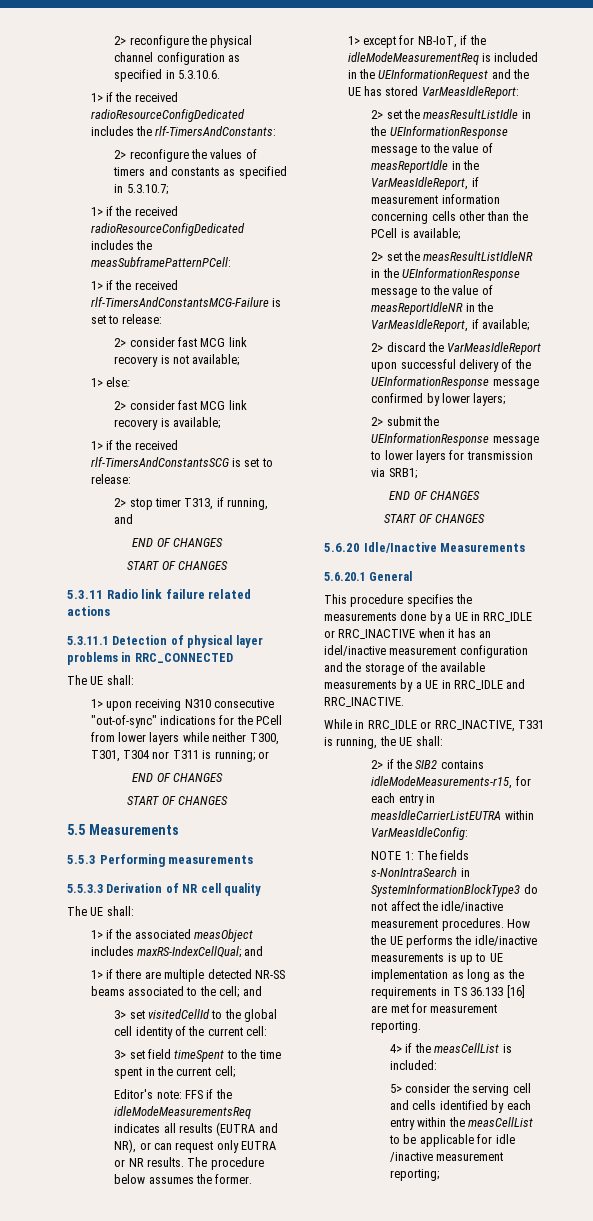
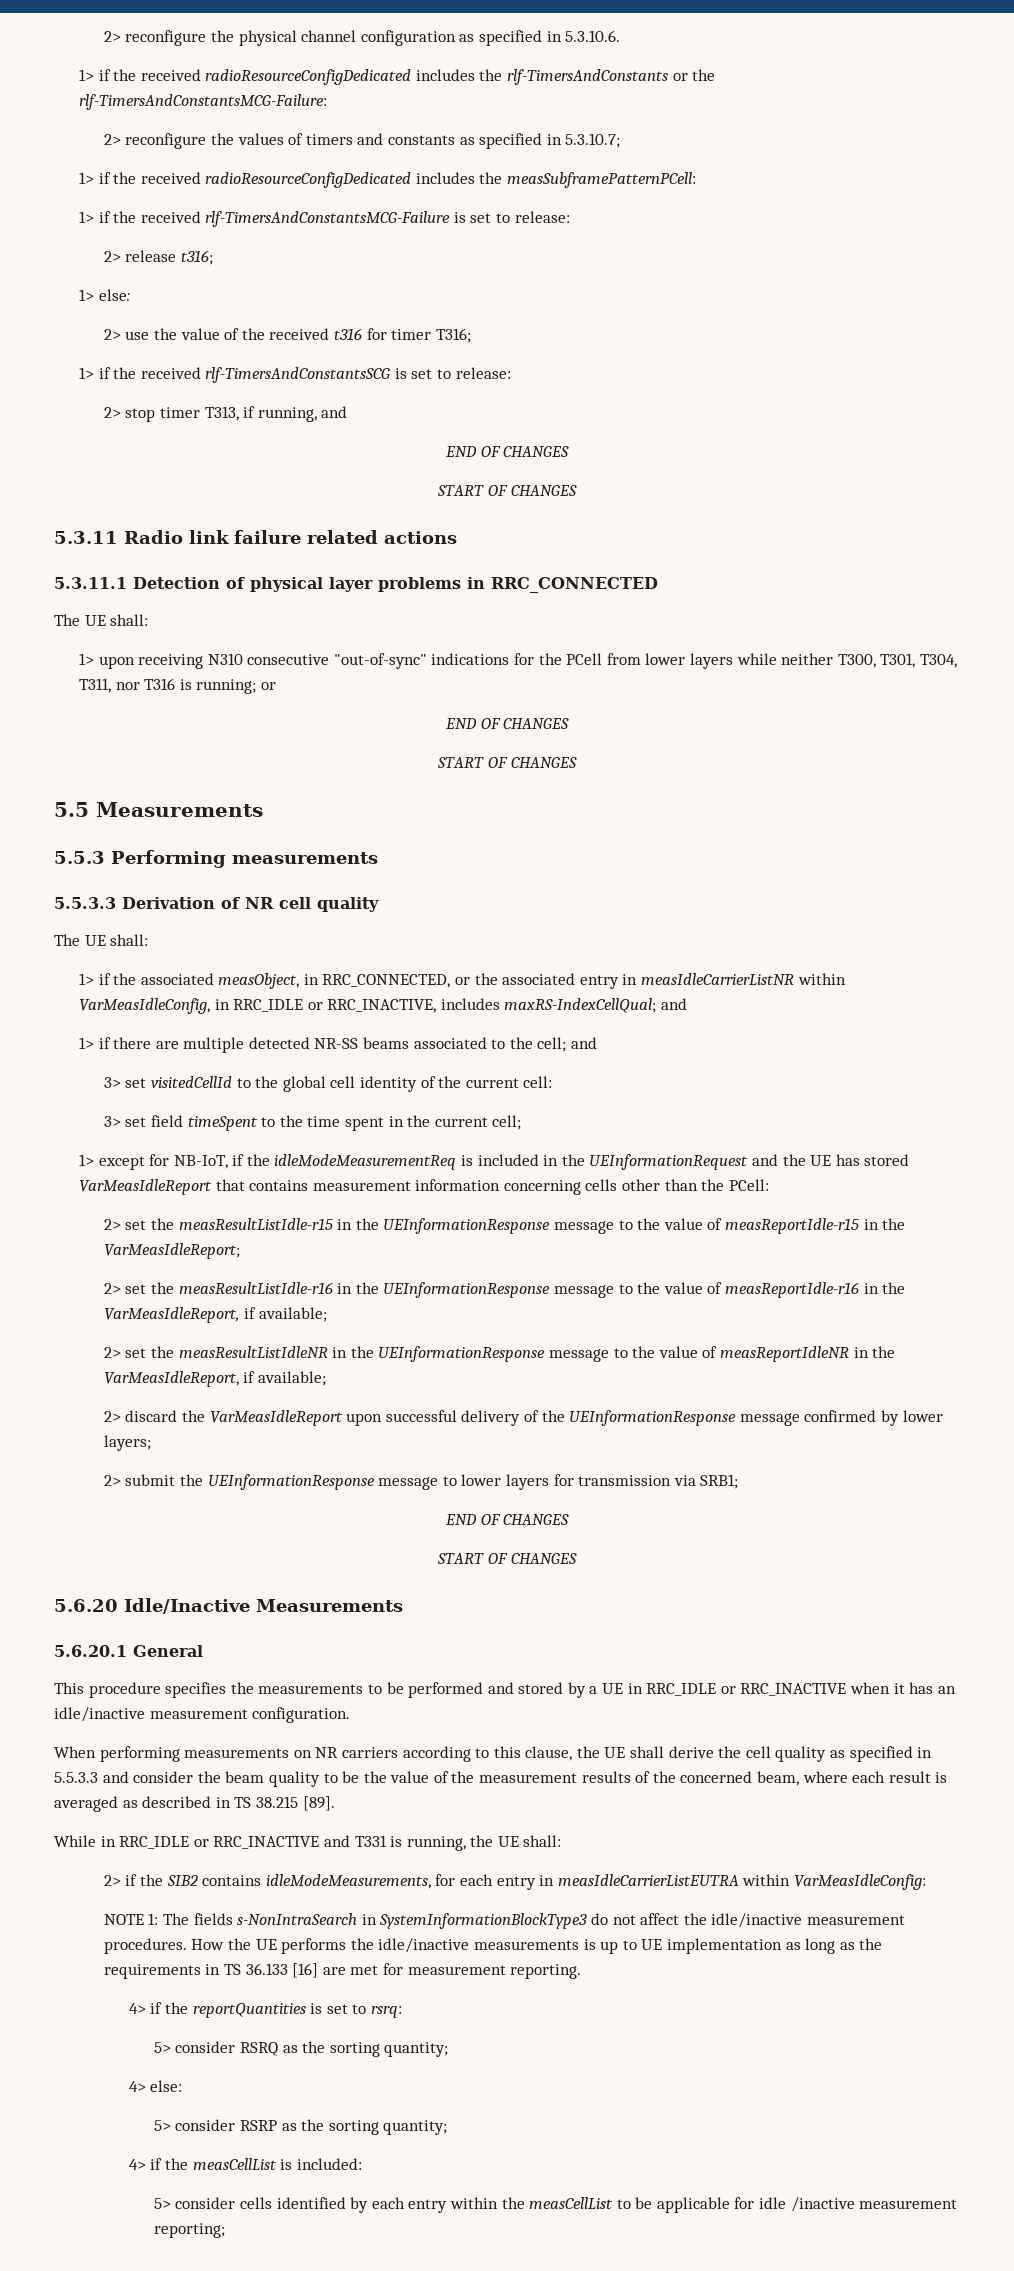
[155,126,277,136] rlf-TimersAndConstants: -> [507,69,716,85] [78,94,327,110] rlf-TimersAndConstants or the rlf-TimersAndConstantsMCG-Failure:
[129,337,247,347] [114,354,240,367] [90,377,131,387] [114,400,247,410] [114,417,221,430] consider fast MCG link recovery is not available; // 1> else: // 2> consider fast MCG link recovery is available; -> [125,250,214,265] [78,289,130,301] [103,328,471,343] release t316; // 1> else: // 2> use the value of the received t316 for timer T316;
[123,750,199,759] T304 nor T311 -> [919,654,957,668] [78,678,176,693] T304, T311, nor T316
[194,929,254,942] measObject -> [218,973,846,989] [78,998,437,1014] measObject, in RRC_CONNECTED, or the associated entry in measIdleCarrierListNR within VarMeasIdleConfig, in RRC_IDLE or RRC_INACTIVE,
[114,1089,232,1099] [114,1106,252,1119] [114,1122,278,1136] [114,1139,277,1153] [114,1157,264,1170] [114,1174,253,1184] // Editor's note: FFS if the idleModeMeasurementsReq indicates all results (EUTRA and NR), or can request only EUTRA or NR results. The procedure below assumes the former. -> (522, 1122) none
[421,86,519,99] [371,109,531,119] [370,126,508,139] [371,143,493,156] [371,160,480,173] [371,177,479,190] [371,194,500,204] [371,211,528,224] [371,228,410,238] VarMeasIdleReport: // 2> set the measResultListIdle in the UEInformationResponse message to the value of measReportIdle in the VarMeasIdleReport, if measurement information concerning cells other than the PCell is -> [78,1179,769,1195] [103,1218,906,1234] [103,1243,240,1259] [103,1282,906,1298] [103,1307,257,1323] VarMeasIdleReport that contains measurement information concerning cells other than the PCell: // 2> set the measResultListIdle-r15 in the UEInformationResponse message to the value of measReportIdle-r15 in the VarMeasIdleReport; // 2> set the measResultListIdle-r16 in the UEInformationResponse message to the value of measReportIdle-r16 in the VarMeasIdleReport, if
[400,611,427,621] done -> [367,1682,564,1698] to be performed and stored
[324,645,528,658] [324,662,485,675] [324,679,526,692] [324,697,404,707] idel/inactive measurement configuration and the storage of the available measurements by a UE in RRC_IDLE and RRC_INACTIVE. -> [54,1707,351,1723] [54,1746,933,1762] [54,1771,948,1787] [54,1796,335,1812] idle/inactive measurement configuration. // When performing measurements on NR carriers according to this clause, the UE shall derive the cell quality as specified in 5.5.3.3 and consider the beam quality to be the value of the measurement results of the concerned beam, where each result is averaged as described in TS 38.215 [89].
[434,720,515,732] RRC_INACTIVE, -> [213,1835,350,1849] RRC_INACTIVE and
[371,776,513,789] idleModeMeasurements-r15, -> [265,1874,431,1889] idleModeMeasurements,
(422, 1027) none -> [128,2002,402,2018] [153,2041,449,2057] [128,2080,183,2092] [153,2119,448,2135] // 4> if the reportQuantities is set to rsrq: // 5> consider RSRQ as the sorting quantity; // 4> else: // 5> consider RSRP as the sorting quantity;
[452,1083,531,1096] [390,1100,409,1110] the serving cell and -> (236, 2203) none

